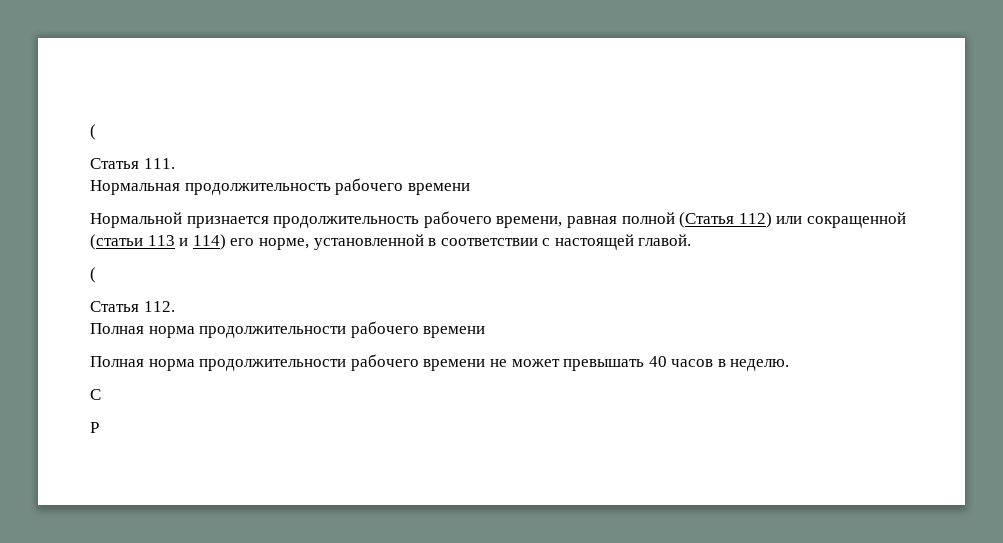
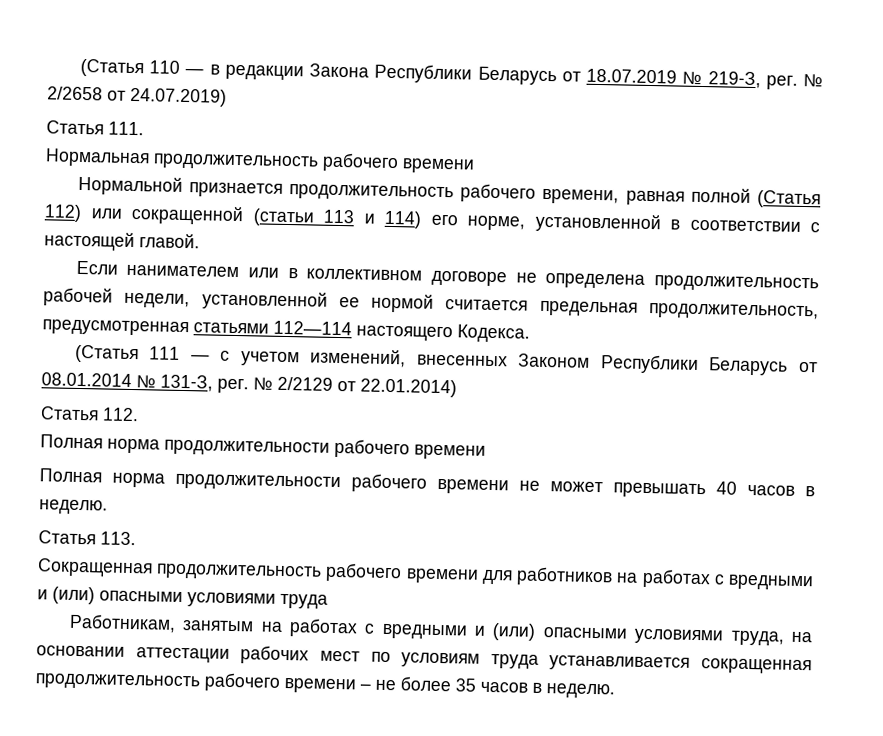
[90,124,96,140] ( -> [79,58,823,90] [47,86,227,107] (Статья 110 — в редакции Закона Республики Беларусь от 18.07.2019 № 219-З, рег. № 2/2658 от 24.07.2019)
[90,267,96,283] ( -> [75,260,819,293] [43,287,819,321] [42,319,530,343] [74,344,818,376] [41,372,457,398] Если нанимателем или в коллективном договоре не определена продолжительность рабочей недели, установленной ее нормой считается предельная продолжительность, предусмотренная статьями 112—114 настоящего Кодекса. // (Статья 111 — с учетом изменений, внесенных Законом Республики Беларусь от 08.01.2014 № 131-З, рег. № 2/2129 от 22.01.2014)
[90,389,101,400] [90,422,99,433] С // Р -> [38,530,136,546] [37,558,814,591] [37,586,328,609] [68,613,812,646] [36,645,812,675] [35,672,615,699] Статья 113. // Сокращенная продолжительность рабочего времени для работников на работах с вредными и (или) опасными условиями труда // Работникам, занятым на работах с вредными и (или) опасными условиями труда, на основании аттестации рабочих мест по условиям труда устанавливается сокращенная продолжительность рабочего времени – не более 35 часов в неделю.

